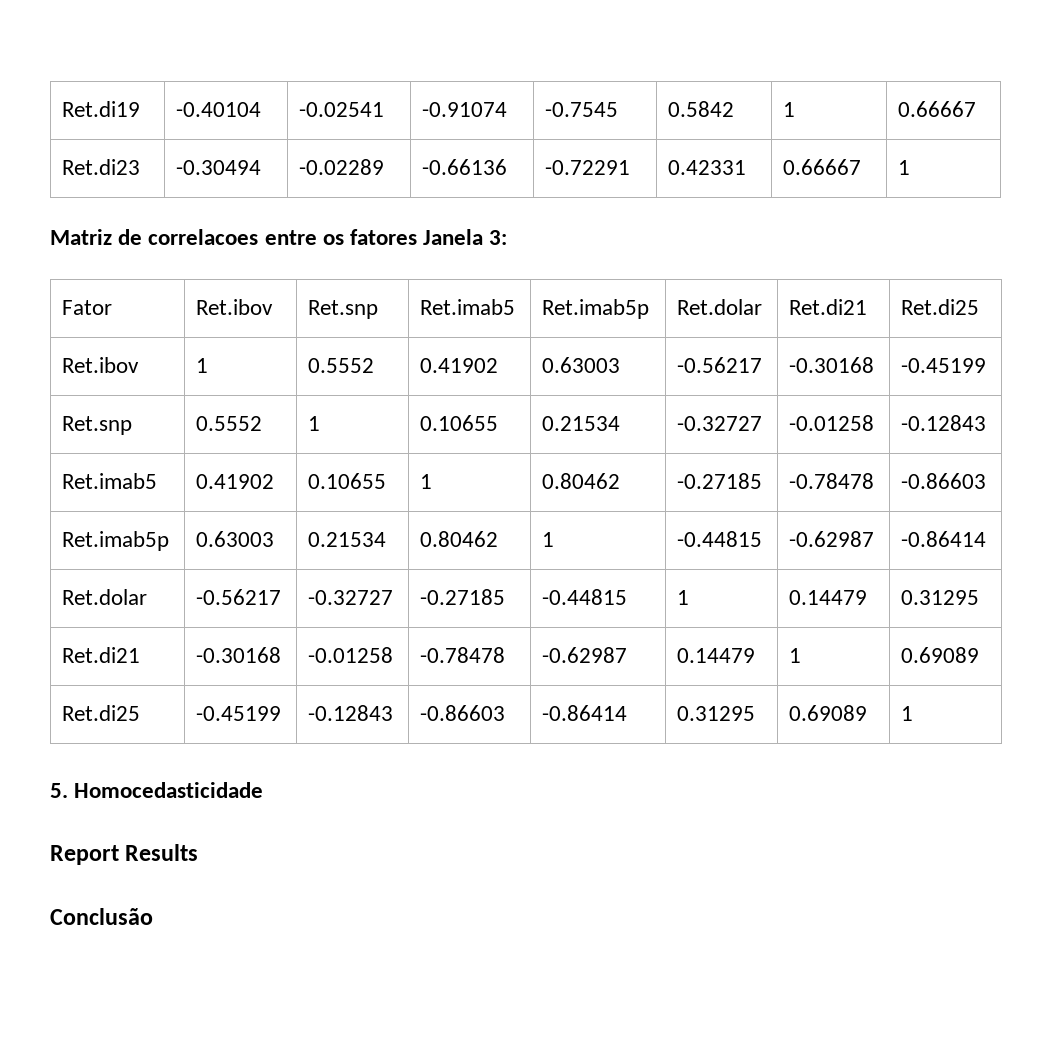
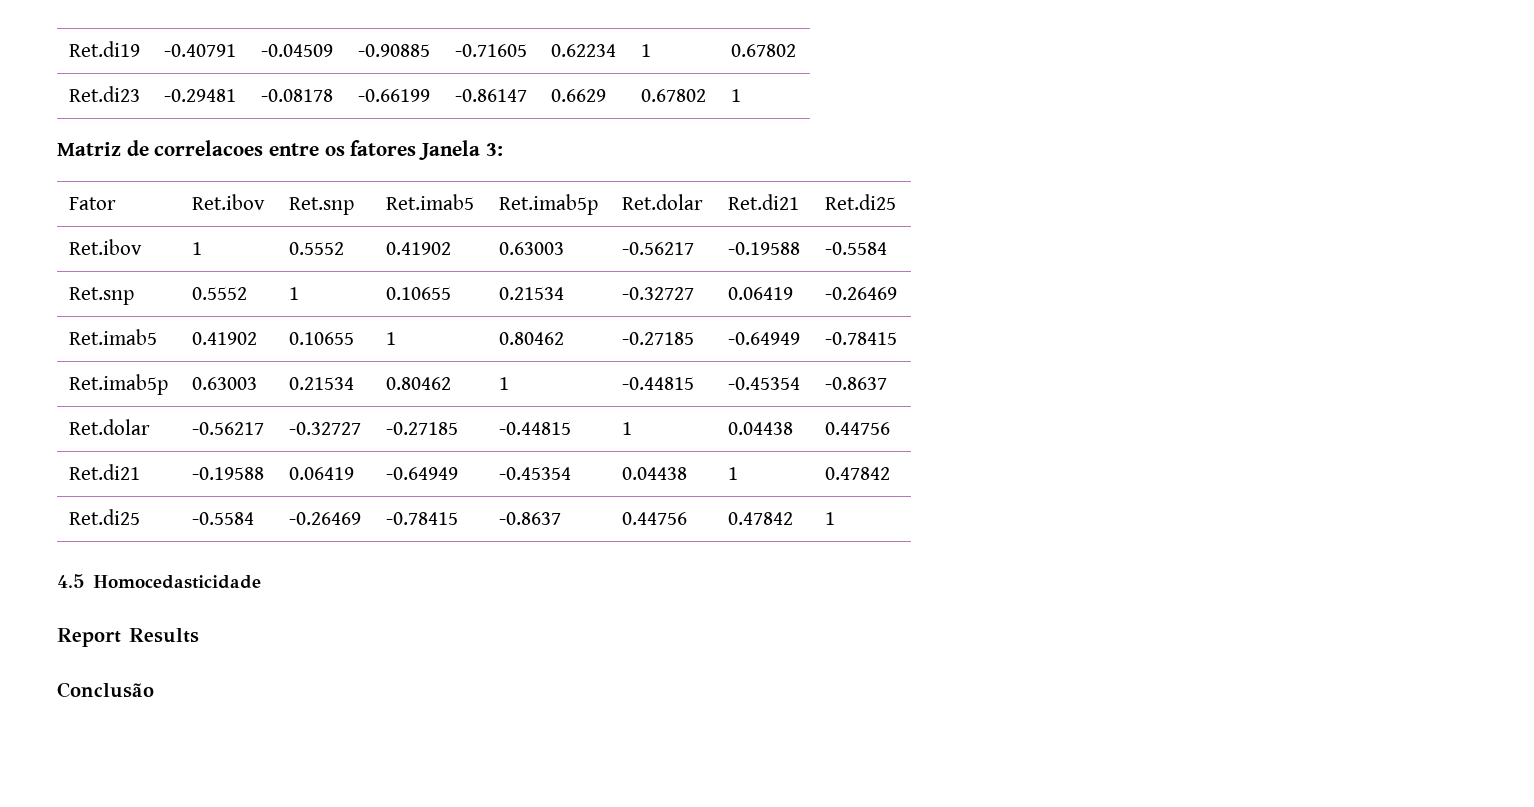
[175,102,261,117] [298,102,384,117] [421,102,507,117] [544,102,618,117] [667,101,734,117] [782,102,795,117] [897,101,976,117] -0.40104 | -0.02541 | -0.91074 | -0.7545 | 0.5842 | 1 | 0.66667 -> [163,44,236,57] [260,44,333,57] [357,44,430,57] [454,44,527,57] [550,44,616,57] [640,44,651,57] [730,44,796,57] -0.40791 | -0.04509 | -0.90885 | -0.71605 | 0.62234 | 1 | 0.67802
[175,160,261,175] [298,159,384,175] [421,159,507,175] [544,160,630,175] [667,160,746,175] [782,159,861,175] -0.30494 | -0.02289 | -0.66136 | -0.72291 | 0.42331 | 0.66667 -> [163,89,236,102] [260,89,333,102] [357,89,430,102] [454,89,527,102] [550,89,606,102] [640,89,706,102] -0.29481 | -0.08178 | -0.66199 | -0.86147 | 0.6629 | 0.67802
[788,357,874,373] [900,358,986,373] -0.30168 | -0.45199 -> [727,242,800,255] [824,242,887,255] -0.19588 | -0.5584
[788,415,874,431] [900,415,986,431] -0.01258 | -0.12843 -> [727,287,793,300] [824,287,897,300] 0.06419 | -0.26469
[788,473,874,489] [900,473,986,489] -0.78478 | -0.86603 -> [727,332,800,345] [824,332,897,345] -0.64949 | -0.78415
[788,531,874,547] [900,531,986,547] -0.62987 | -0.86414 -> [727,377,800,390] [824,377,887,390] -0.45354 | -0.8637
[788,590,867,605] [900,590,979,605] [61,647,140,663] [195,647,281,663] [307,647,393,663] [419,647,505,663] [541,647,627,663] [676,648,755,663] [788,648,801,663] [900,647,979,663] 0.14479 | 0.31295 // Ret.di21 | -0.30168 | -0.01258 | -0.78478 | -0.62987 | 0.14479 | 1 | 0.69089 -> [727,422,793,435] [824,422,890,435] [68,464,140,480] [191,467,264,480] [288,467,354,480] [385,467,458,480] [498,467,571,480] [621,467,687,480] [727,467,738,480] [824,467,890,480] 0.04438 | 0.44756 // Ret.di21 | -0.19588 | 0.06419 | -0.64949 | -0.45354 | 0.04438 | 1 | 0.47842
[195,706,281,721] [307,705,393,721] [419,705,505,721] [541,705,627,721] [676,706,755,721] [788,705,867,721] [900,706,913,721] [50,783,68,798] -0.45199 | -0.12843 | -0.86603 | -0.86414 | 0.31295 | 0.69089 | 1 // 5. -> [191,512,254,525] [288,512,361,525] [385,512,458,525] [498,512,561,525] [621,512,687,525] [727,512,793,525] [824,512,835,525] [57,574,85,588] -0.5584 | -0.26469 | -0.78415 | -0.8637 | 0.44756 | 0.47842 | 1 // 4.5

